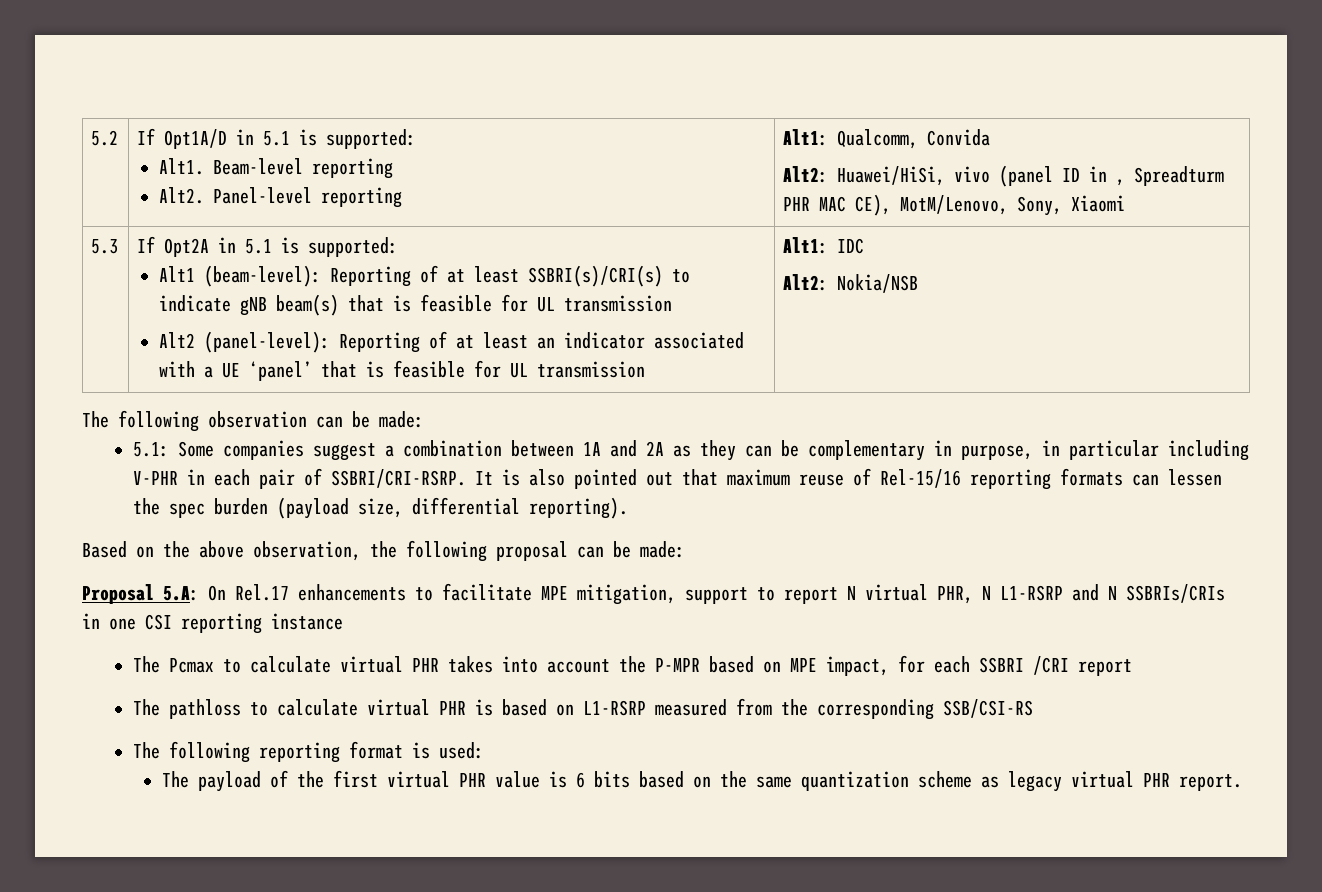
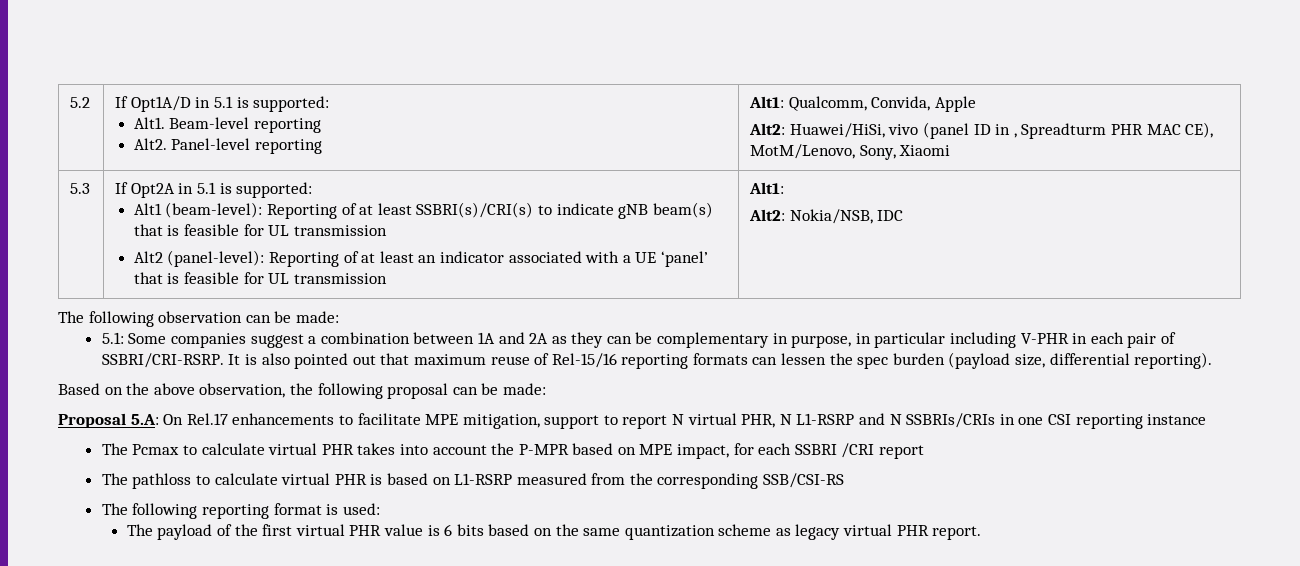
[927,129,991,146] Convida -> [871,96,976,112] Convida, Apple
[837,238,865,254] [783,274,919,293] IDC // Alt2: Nokia/NSB -> [749,209,904,224] // Alt2: Nokia/NSB, IDC

